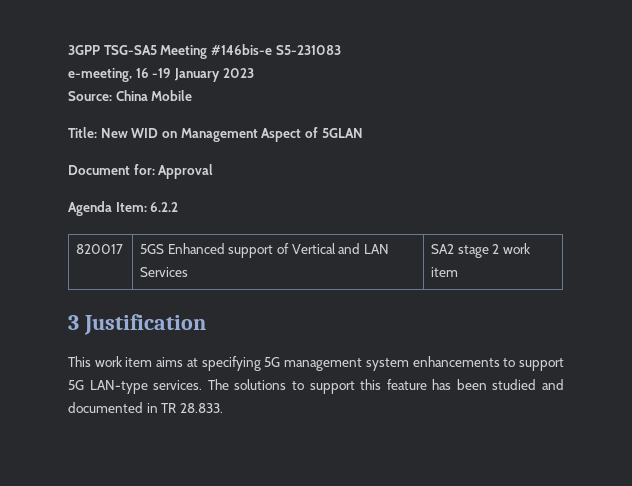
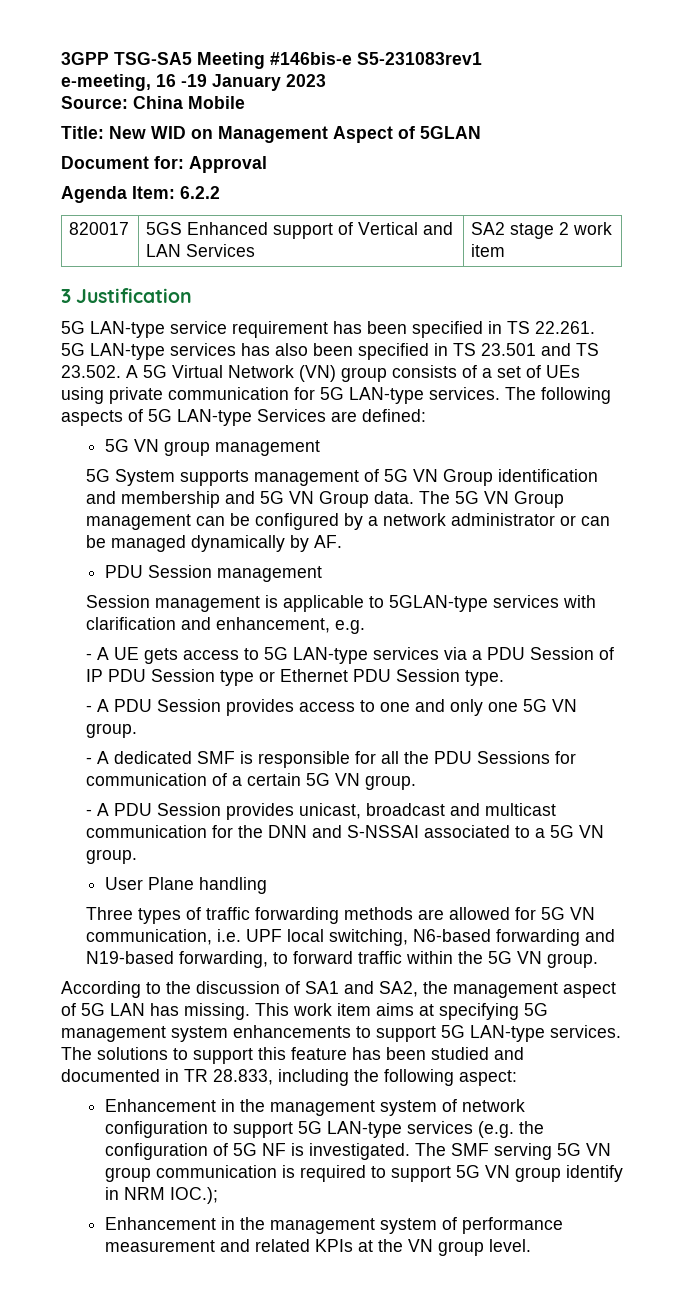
[275,45,341,55] S5-231083 -> [357,52,482,65] S5-231083rev1
(206, 324) none -> [61,321,595,338] [61,343,599,360] [61,365,580,382] [61,387,611,404] [61,409,426,426] [104,439,320,456] [85,469,598,486] [85,491,564,508] [85,513,610,530] [85,535,342,552] [104,565,322,582] [85,595,596,612] [85,617,365,634] [85,647,614,664] [85,669,504,686] [85,699,577,716] [85,723,137,738] [85,751,576,768] [85,773,416,790] [85,803,556,820] [85,825,604,838] [85,849,137,864] [104,877,267,894] [85,907,595,924] [85,929,615,946] [85,951,598,968] [61,981,616,998] [61,1003,250,1020] 5G LAN-type service requirement has been specified in TS 22.261. 5G LAN-type services has also been specified in TS 23.501 and TS 23.502. A 5G Virtual Network (VN) group consists of a set of UEs using private communication for 5G LAN-type services. The following aspects of 5G LAN-type Services are defined: // 5G VN group management // 5G System supports management of 5G VN Group identification and membership and 5G VN Group data. The 5G VN Group management can be configured by a network administrator or can be managed dynamically by AF. // PDU Session management // Session management is applicable to 5GLAN-type services with clarification and enhancement, e.g. // - A UE gets access to 5G LAN-type services via a PDU Session of IP PDU Session type or Ethernet PDU Session type. // - A PDU Session provides access to one and only one 5G VN group. // - A dedicated SMF is responsible for all the PDU Sessions for communication of a certain 5G VN group. // - A PDU Session provides unicast, broadcast and multicast communication for the DNN and S-NSSAI associated to a 5G VN group. // User Plane handling // Three types of traffic forwarding methods are allowed for 5G VN communication, i.e. UPF local switching, N6-based forwarding and N19-based forwarding, to forward traffic within the 5G VN group. // According to the discussion of SA1 and SA2, the management aspect of 5G LAN has missing.
[179,403,223,413] 28.833. -> [213,1069,517,1086] [104,1099,525,1116] [104,1121,544,1138] [104,1143,611,1160] [104,1165,623,1182] [104,1187,218,1204] [104,1217,563,1234] [104,1239,531,1256] 28.833, including the following aspect: // Enhancement in the management system of network configuration to support 5G LAN-type services (e.g. the configuration of 5G NF is investigated. The SMF serving 5G VN group communication is required to support 5G VN group identify in NRM IOC.); // Enhancement in the management system of performance measurement and related KPIs at the VN group level.

